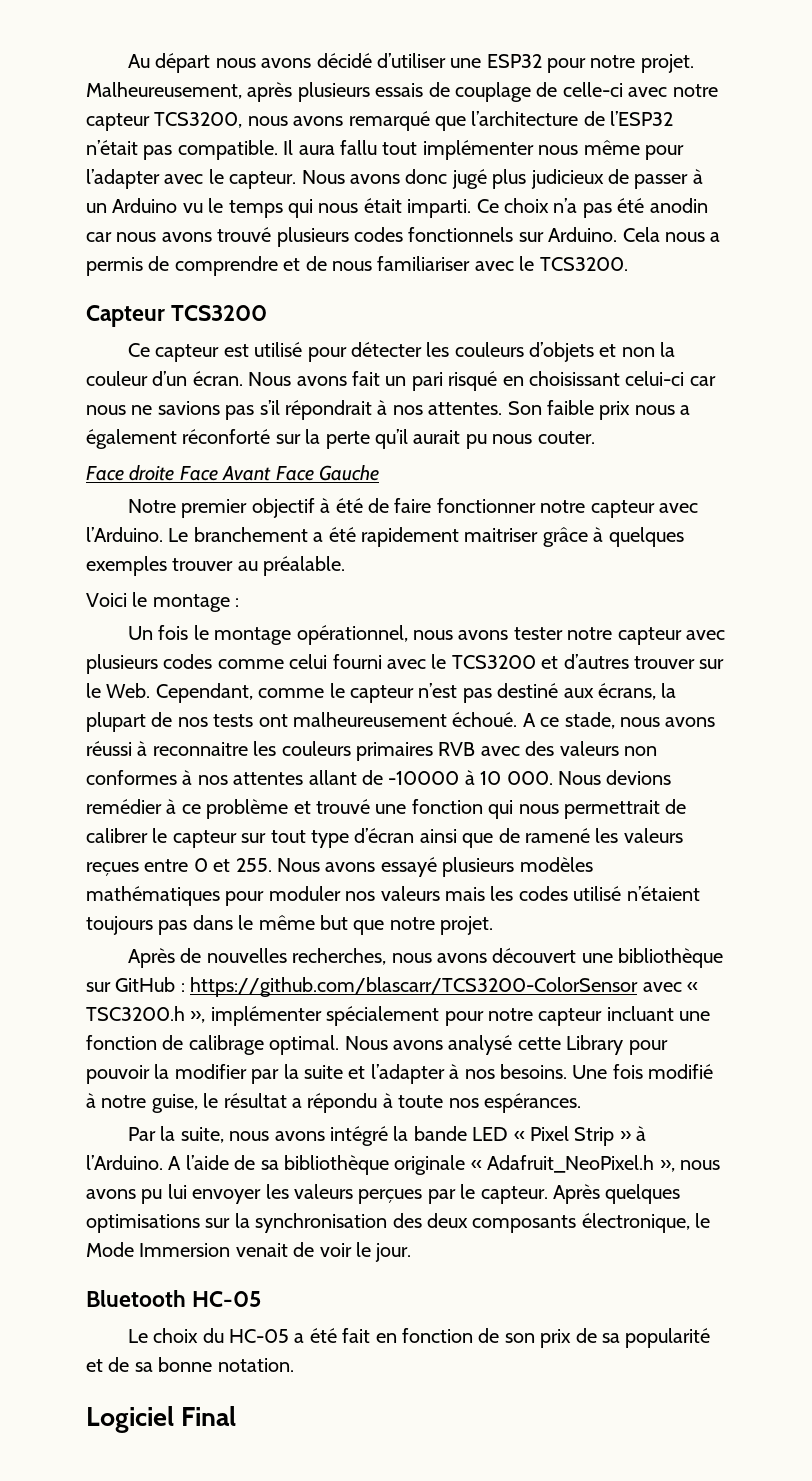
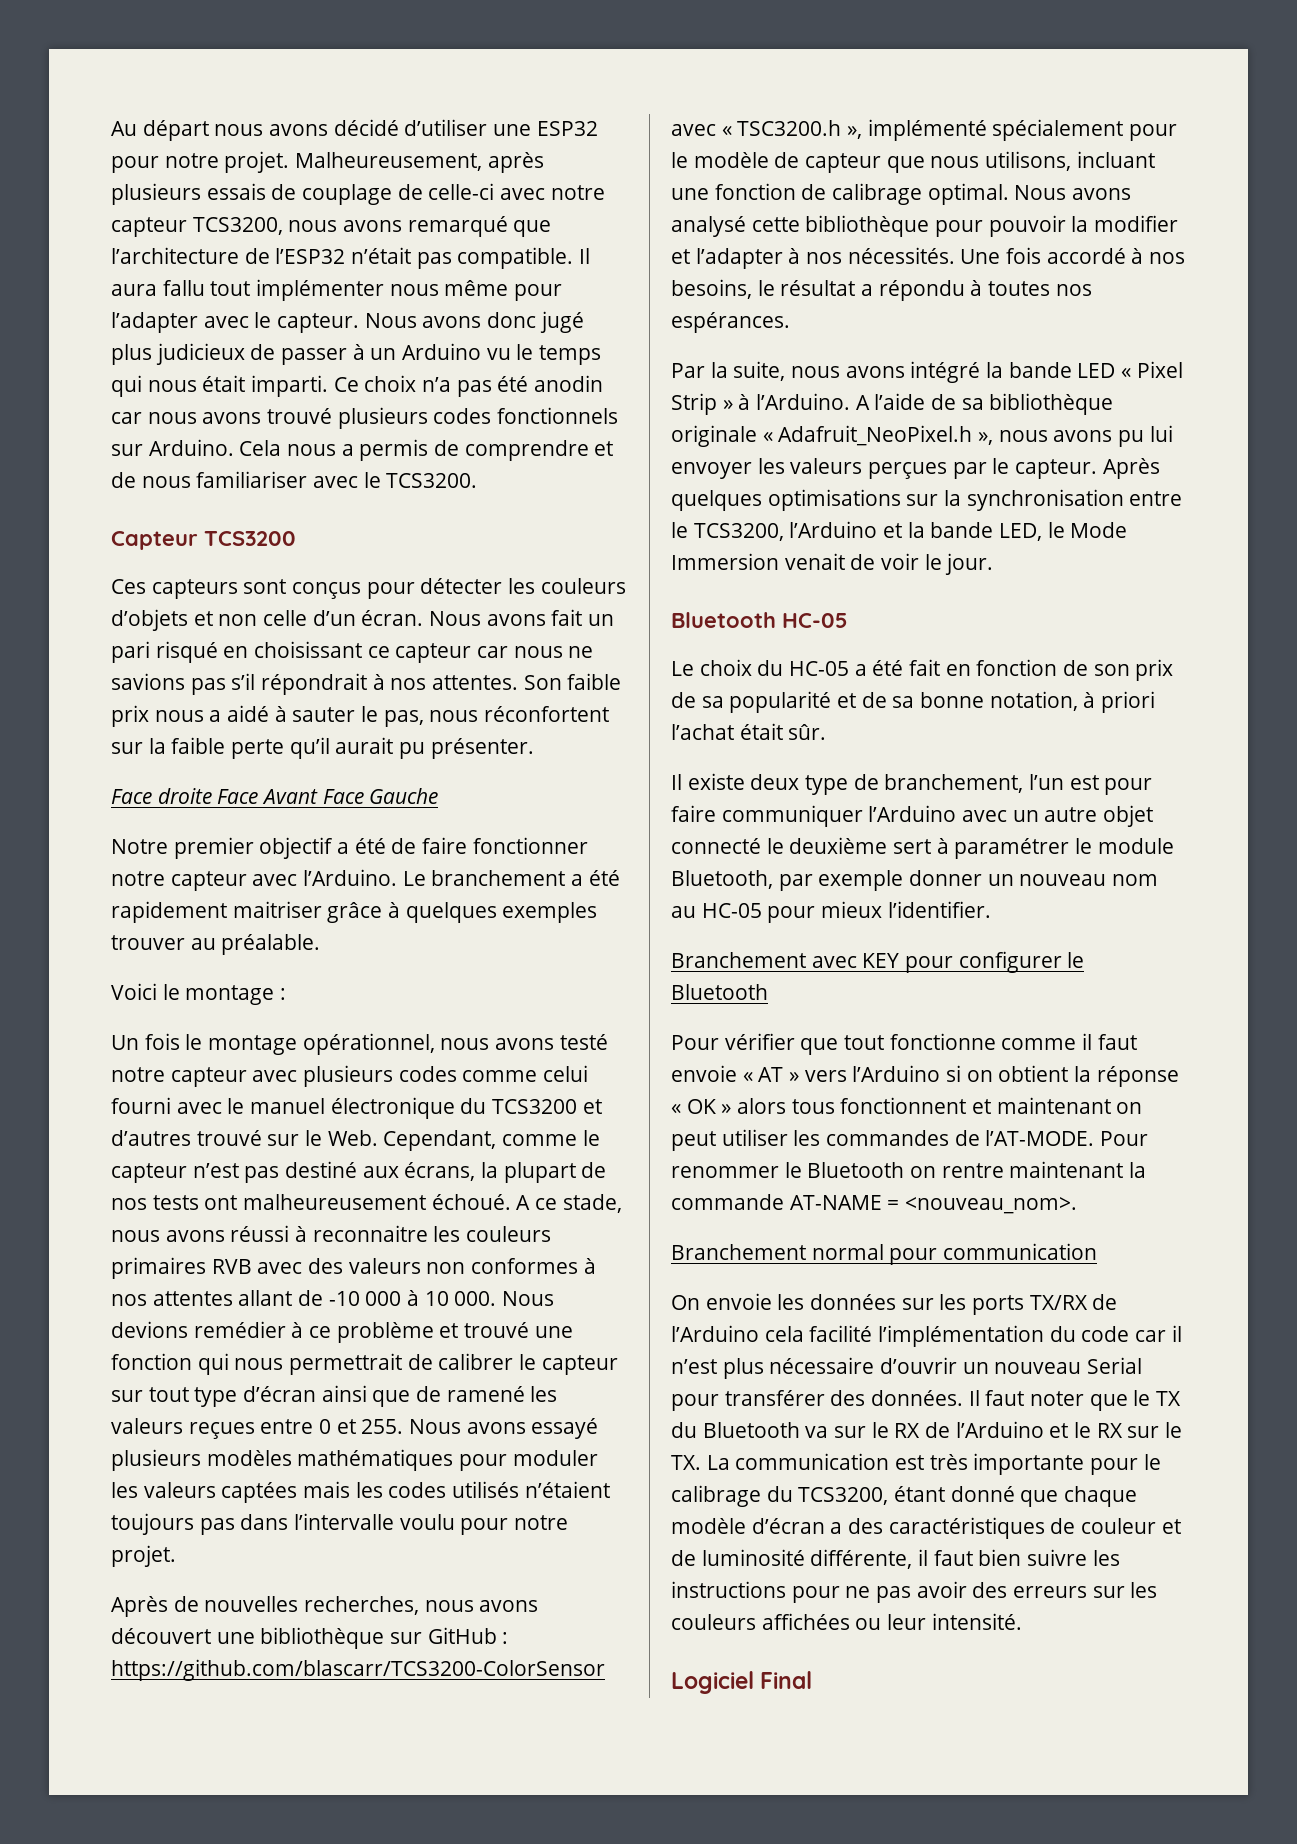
[127,342,303,362] Ce capteur est utilisé -> [111,579,362,599] Ces capteurs sont conçus
[660,342,676,357] [86,371,148,386] la couleur -> [263,610,308,626] celle
[625,371,685,386] celui-ci -> [367,643,472,663] ce capteur
[86,429,321,449] également réconforté sur la -> [227,705,610,727] [111,737,226,754] aidé à sauter le pas, nous réconfortent sur la faible
[492,431,595,444] nous couter. -> [430,738,534,759] présenter.
[320,498,331,513] à -> [337,842,350,854] a
[513,627,563,640] tester -> [559,1034,608,1050] testé
(447, 661) none -> [250,1097,487,1119] manuel électronique du
[633,656,695,669] trouver -> [196,1130,262,1146] trouvé
[388,771,460,785] -10000 -> [328,1291,402,1306] -10 000
[345,886,440,901] nos valeurs -> [111,1482,298,1503] les valeurs captées
[573,886,622,901] utilisé -> [452,1481,520,1498] utilisés
[238,915,385,935] le même but que -> [294,1513,509,1535] l’intervalle voulu pour
[210,1006,322,1026] implémenter -> [867,119,987,141] implémenté
[488,1008,603,1026] notre capteur -> [671,151,1072,173] le modèle de capteur que nous utilisons,
[566,1035,624,1055] Library -> [805,215,930,237] bibliothèque
[251,1064,343,1084] par la suite -> (1179, 223) none
[499,1064,567,1079] besoins. -> [847,247,955,264] nécessités.
[648,1064,714,1079] [86,1093,198,1113] modifié à notre guise, -> [1046,248,1186,264] [671,279,752,299] accordé à nos besoins,
[398,1095,444,1108] toute -> [988,281,1051,296] toutes
[392,1213,690,1233] des deux composants électronique, -> [1129,491,1183,506] [671,521,1043,541] entre le TCS3200, l’Arduino et la bande LED,
[217,1358,294,1372] notation. -> [989,691,1156,713] [671,723,827,740] [671,773,1153,795] [671,805,1154,827] [671,837,1174,859] [671,870,1159,891] [671,901,991,923] [671,951,1085,973] [671,984,768,1000] [671,1033,1137,1055] [671,1065,1179,1087] [671,1097,1143,1114] [671,1129,1148,1151] [671,1161,1147,1178] [671,1194,1077,1214] [671,1243,1098,1265] [671,1293,1118,1315] [671,1325,1182,1347] [671,1357,1143,1379] [671,1390,1182,1411] [671,1421,1183,1438] [671,1453,1161,1475] [671,1485,1138,1507] [671,1517,1181,1539] [671,1549,1120,1569] [671,1581,1158,1603] [671,1613,1022,1630] notation, à priori l’achat était sûr. // Il existe deux type de branchement, l’un est pour faire communiquer l’Arduino avec un autre objet connecté le deuxième sert à paramétrer le module Bluetooth, par exemple donner un nouveau nom au HC-05 pour mieux l’identifier. // Branchement avec KEY pour configurer le Bluetooth // Pour vérifier que tout fonctionne comme il faut envoie « AT » vers l’Arduino si on obtient la réponse « OK » alors tous fonctionnent et maintenant on peut utiliser les commandes de l’AT-MODE. Pour renommer le Bluetooth on rentre maintenant la commande AT-NAME = <nouveau_nom>. // Branchement normal pour communication // On envoie les données sur les ports TX/RX de l’Arduino cela facilité l’implémentation du code car il n’est plus nécessaire d’ouvrir un nouveau Serial pour transférer des données. Il faut noter que le TX du Bluetooth va sur le RX de l’Arduino et le RX sur le TX. La communication est très importante pour le calibrage du TCS3200, étant donné que chaque modèle d’écran a des caractéristiques de couleur et de luminosité différente, il faut bien suivre les instructions pour ne pas avoir des erreurs sur les couleurs affichées ou leur intensité.

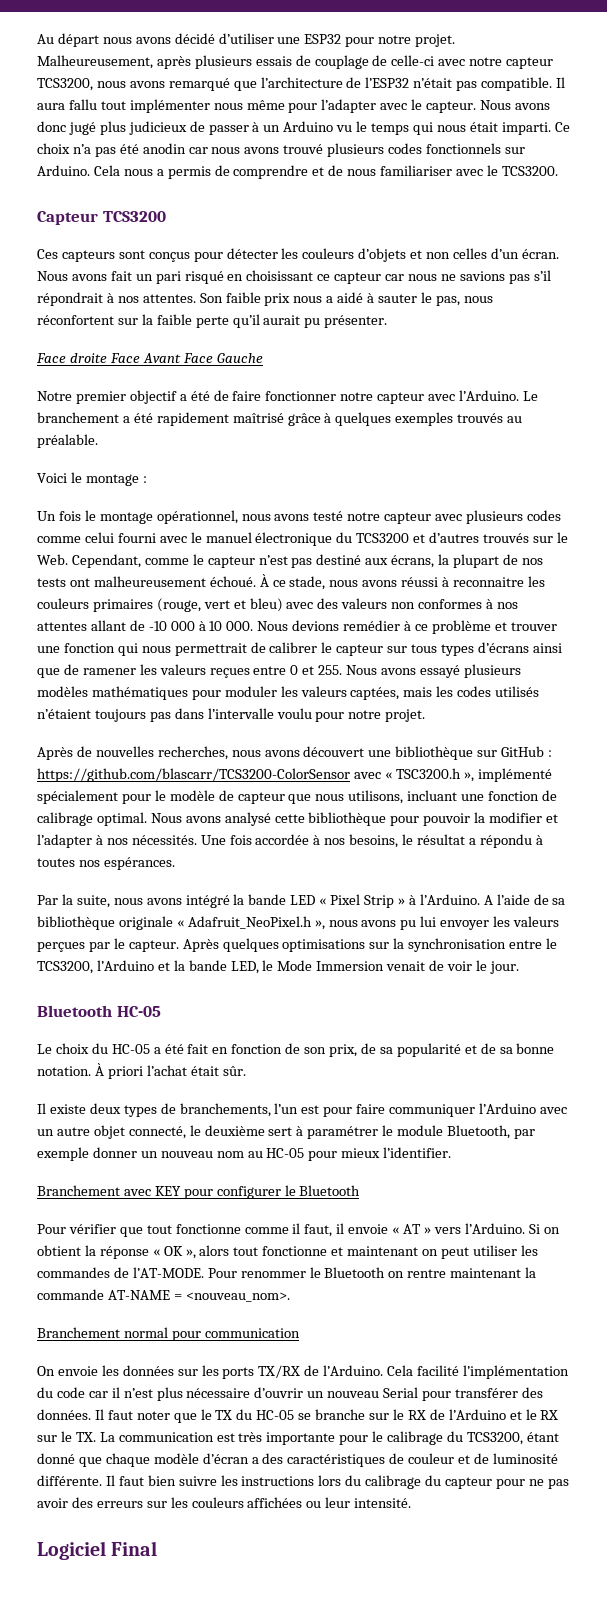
[263,610,308,626] celle -> [453,248,488,259] celles
[232,901,322,918] maitriser -> [232,413,284,423] maîtrisé
[111,935,185,950] trouver -> [457,413,504,423] trouvés
[196,1130,262,1146] trouvé -> [483,533,530,543] trouvés
[516,1195,531,1210] A -> [259,574,269,587] À
[211,1259,252,1274] RVB -> [156,598,283,612] (rouge, vert et bleu)
[464,1322,530,1338] trouvé -> [510,622,557,631] trouver
[148,1386,317,1407] tout type d’écran -> [411,642,529,656] tous types d’écrans
[446,1386,525,1402] ramené -> [82,668,136,675] ramener
[221,1482,298,1503] captées -> [350,687,400,700] captées,
[1046,248,1126,264] accordé -> [255,834,310,845] accordée
[1135,659,1174,681] prix -> [329,1044,358,1057] prix,
[989,691,1096,711] notation, à -> [37,1063,104,1076] notation. À
[805,774,1024,795] type de branchement, -> [123,1103,271,1117] types de branchements,
[671,838,761,854] connecté -> [128,1126,186,1139] connecté,
[1097,1034,1137,1050] faut -> [304,1223,345,1237] faut, il
[852,1065,962,1082] l’Arduino si -> [464,1223,540,1234] l’Arduino. Si
[721,1097,967,1114] » alors tous fonctionnent -> [185,1245,328,1259] », alors tout fonctionne
[671,1325,804,1342] l’Arduino cela -> [323,1365,414,1376] l’Arduino. Cela
[702,1422,829,1438] Bluetooth va -> [256,1409,366,1420] HC-05 se branche
[810,1549,929,1569] différente, il -> [37,1475,115,1486] différente. Il
(786, 1589) none -> [318,1475,493,1489] lors du calibrage du capteur

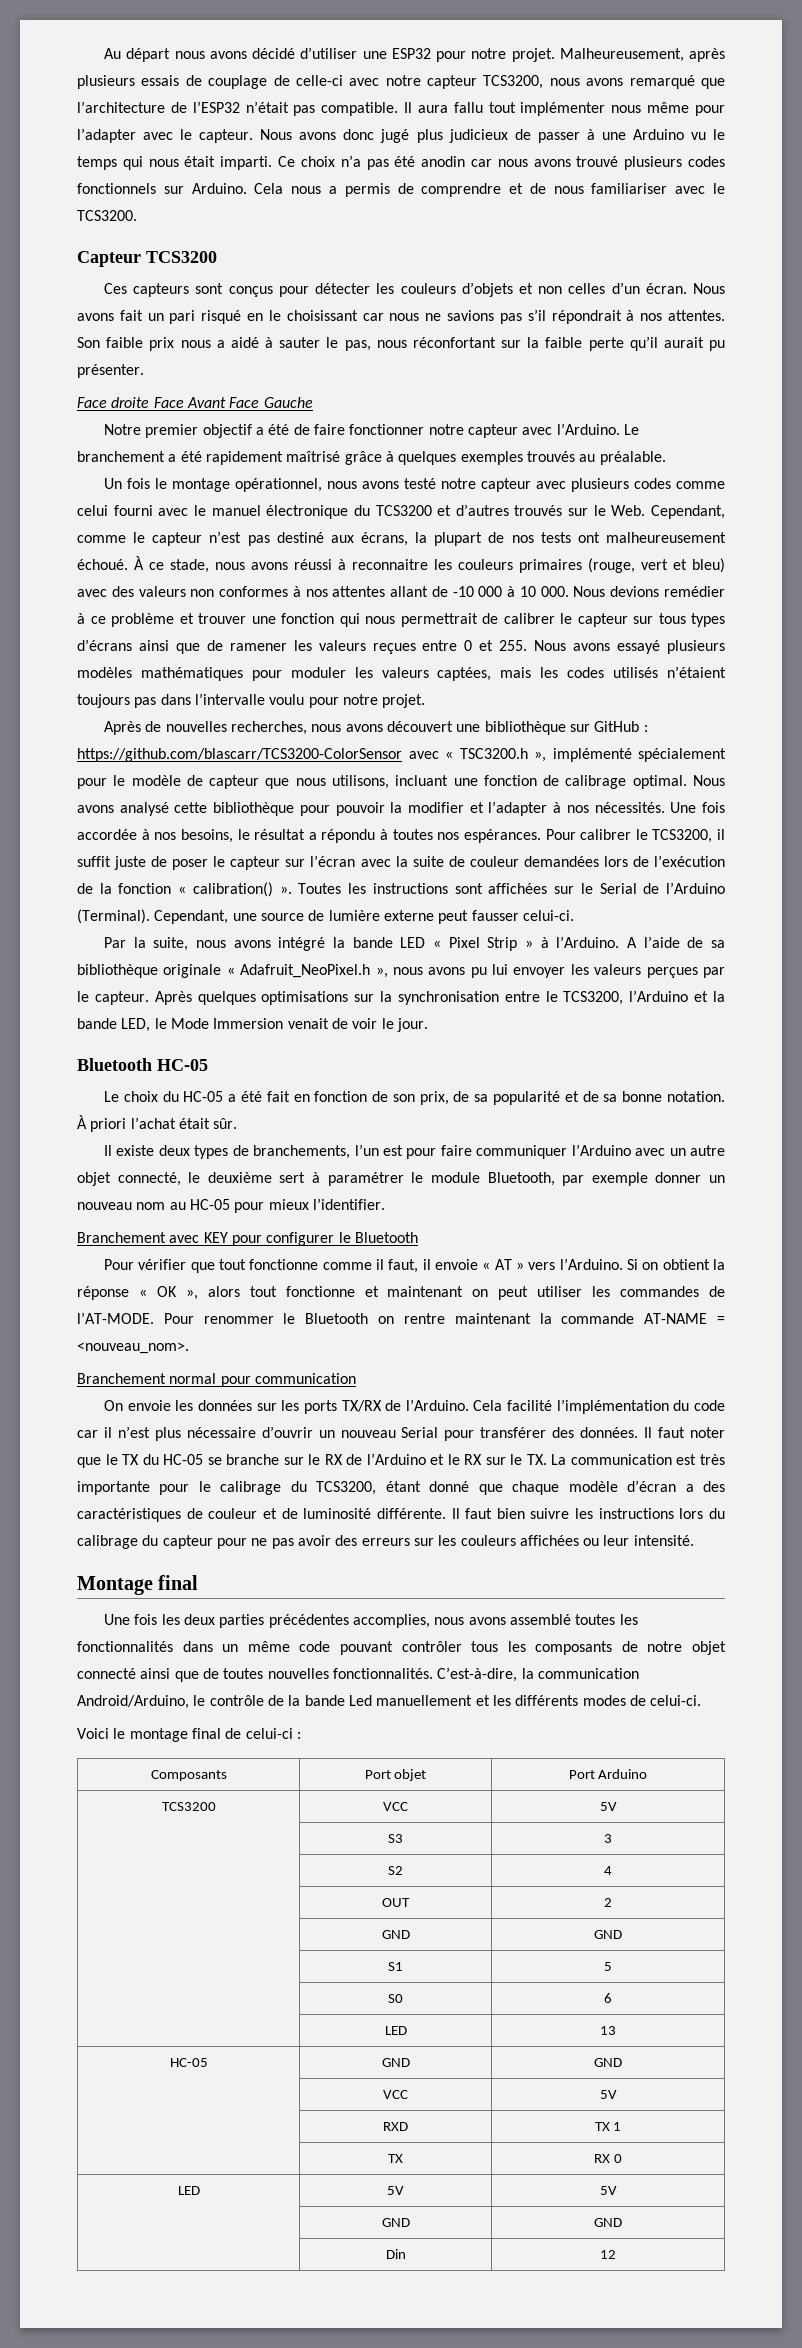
[263,125,281,132] un -> [601,132,626,140] une
[246,270,382,284] choisissant ce capteur -> [268,310,358,321] le choisissant
[37,315,114,325] réconfortent -> [412,337,496,348] réconfortant
[37,472,147,486] // Voici le montage : -> (666, 458) none
(175, 863) none -> [545,829,725,843] [77,855,725,870] [77,882,726,897] [77,909,574,924] Pour calibrer le TCS3200, il suffit juste de poser le capteur sur l’écran avec la suite de couleur demandées lors de l’exécution de la fonction « calibration() ». Toutes les instructions sont affichées sur le Serial de l’Arduino (Terminal). Cependant, une source de lumière externe peut fausser celui-ci.
[37,1541,158,1560] Logiciel Final -> [77,1575,199,1595] [104,1614,638,1628] [77,1641,727,1655] [77,1667,639,1682] [77,1695,702,1709] [77,1728,301,1742] [150,1770,227,1781] [364,1769,427,1781] [568,1769,648,1779] [161,1802,216,1811] [383,1802,408,1811] [599,1802,617,1811] [388,1834,403,1843] [604,1834,612,1843] [388,1866,403,1875] [604,1866,612,1875] [382,1898,410,1907] [604,1898,612,1907] [381,1930,410,1939] [594,1930,622,1939] [388,1962,403,1971] [604,1962,612,1971] [388,1994,403,2003] [604,1993,612,2003] [384,2026,407,2035] [600,2026,616,2035] [169,2058,208,2067] [381,2058,410,2067] [594,2058,622,2067] [383,2090,408,2099] [599,2090,617,2099] [383,2122,408,2131] [594,2122,622,2131] [388,2154,403,2163] [594,2154,622,2163] [177,2186,200,2195] [387,2186,404,2195] [599,2186,617,2195] [381,2218,410,2227] [594,2218,622,2227] [385,2249,406,2259] [600,2250,616,2259] Montage final // Une fois les deux parties précédentes accomplies, nous avons assemblé toutes les fonctionnalités dans un même code pouvant contrôler tous les composants de notre objet connecté ainsi que de toutes nouvelles fonctionnalités. C’est-à-dire, la communication Android/Arduino, le contrôle de la bande Led manuellement et les différents modes de celui-ci. // Voici le montage final de celui-ci : // Composants | Port objet | Port Arduino // TCS3200 | VCC | 5V // | S3 | 3 // | S2 | 4 // | OUT | 2 // | GND | GND // | S1 | 5 // | S0 | 6 // | LED | 13 // HC-05 | GND | GND // | VCC | 5V // | RXD | TX 1 // | TX | RX 0 // LED | 5V | 5V // | GND | GND // | Din | 12

